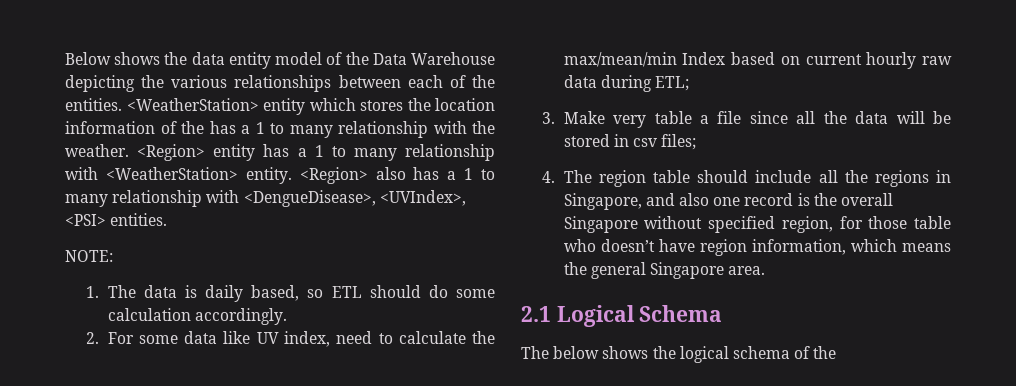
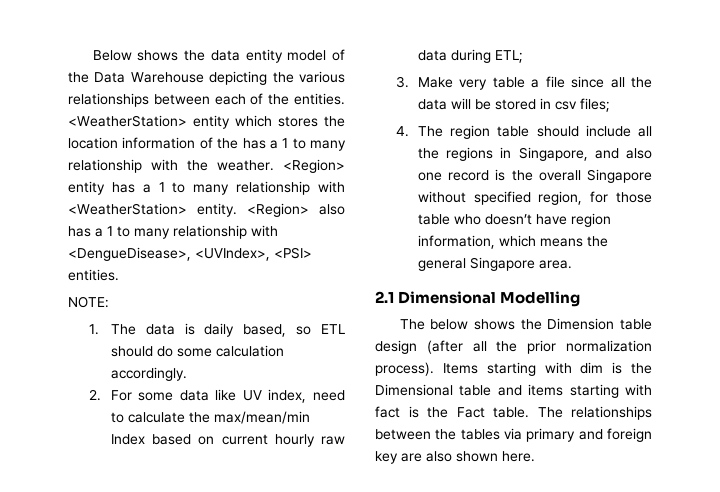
[556,305,723,327] Logical Schema -> [398,291,581,307] Dimensional Modelling
[679,346,837,363] logical schema of the -> [547,318,652,330] [375,340,652,354] [375,362,652,376] [375,384,652,398] [375,406,652,420] [375,428,652,442] [375,451,535,464] Dimension table design (after all the prior normalization process). Items starting with dim is the Dimensional table and items starting with fact is the Fact table. The relationships between the tables via primary and foreign key are also shown here.

